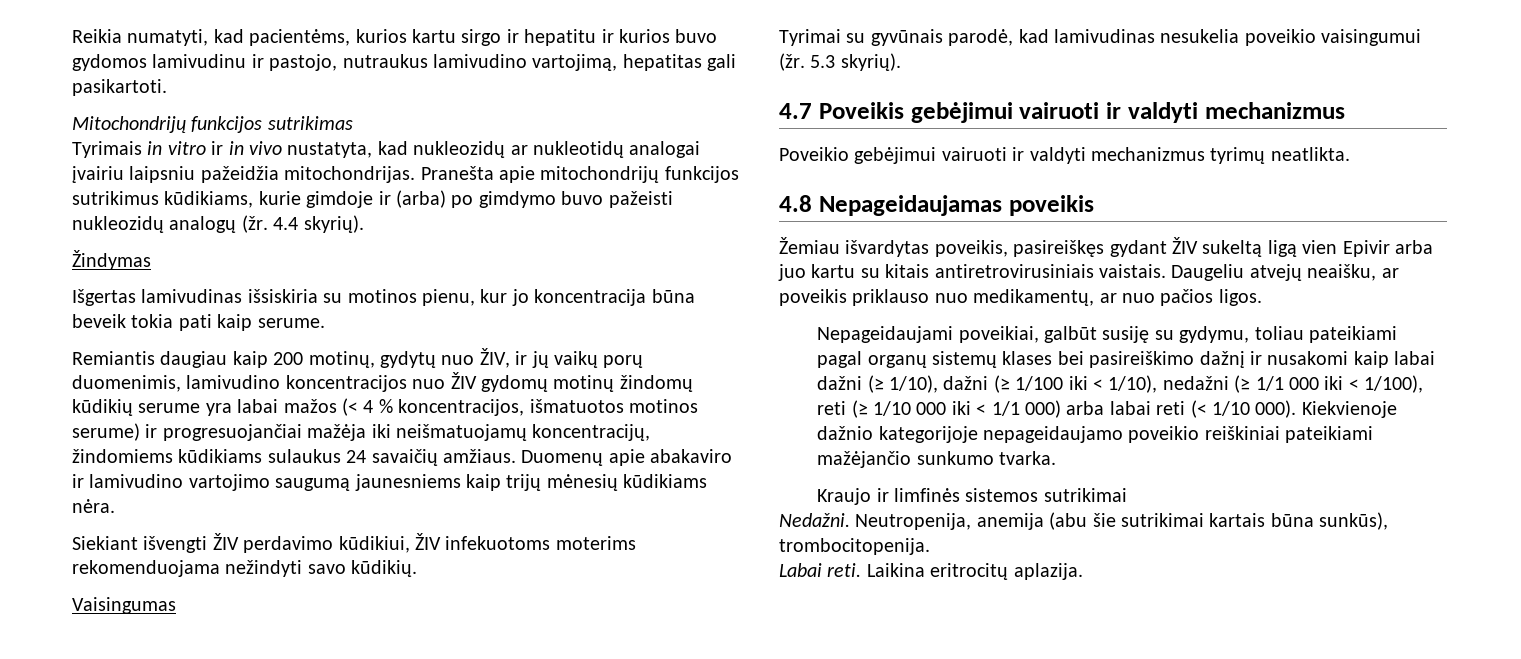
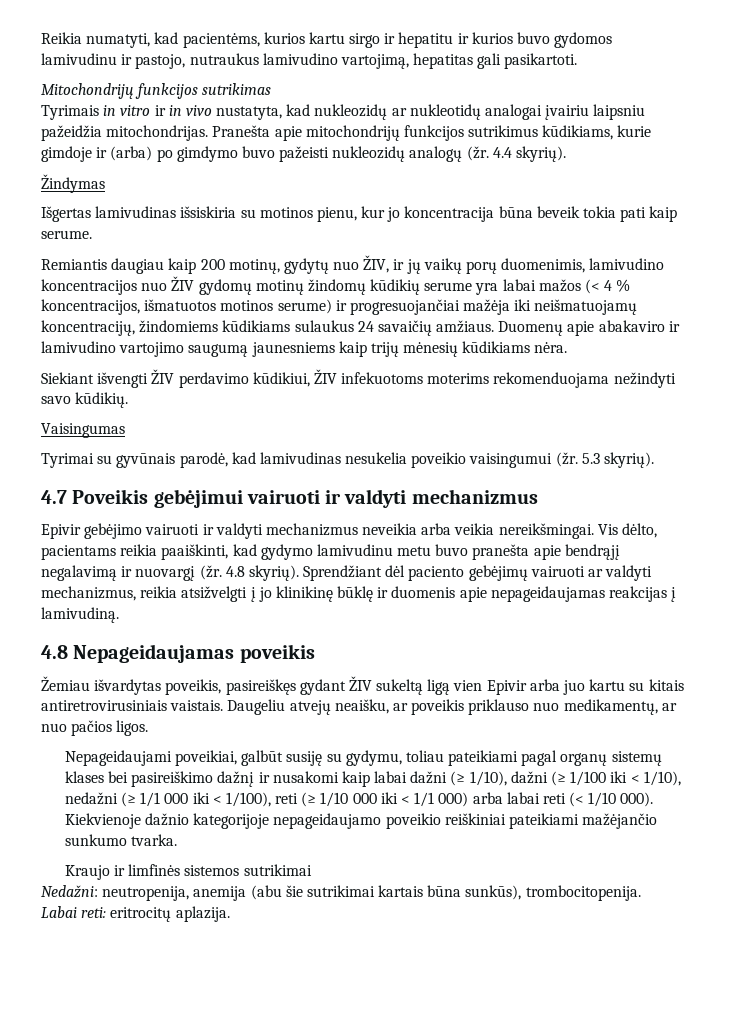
[779,147,1350,164] Poveikio gebėjimui vairuoti ir valdyti mechanizmus tyrimų neatlikta. -> [41,523,658,539] [41,544,620,560] [41,565,653,581] [41,586,677,602] [41,607,119,623] Epivir gebėjimo vairuoti ir valdyti mechanizmus neveikia arba veikia nereikšmingai. Vis dėlto, pacientams reikia paaiškinti, kad gydymo lamivudinu metu buvo pranešta apie bendrąjį negalavimą ir nuovargį (žr. 4.8 skyrių). Sprendžiant dėl paciento gebėjimų vairuoti ar valdyti mechanizmus, reikia atsižvelgti į jo klinikinę būklę ir duomenis apie nepageidaujamas reakcijas į lamivudiną.
[779,513,972,530] Nedažni. Neutropenija, -> [41,885,190,901] Nedažni: neutropenija,
[827,563,925,577] reti. Laikina -> [81,907,107,918] reti:

